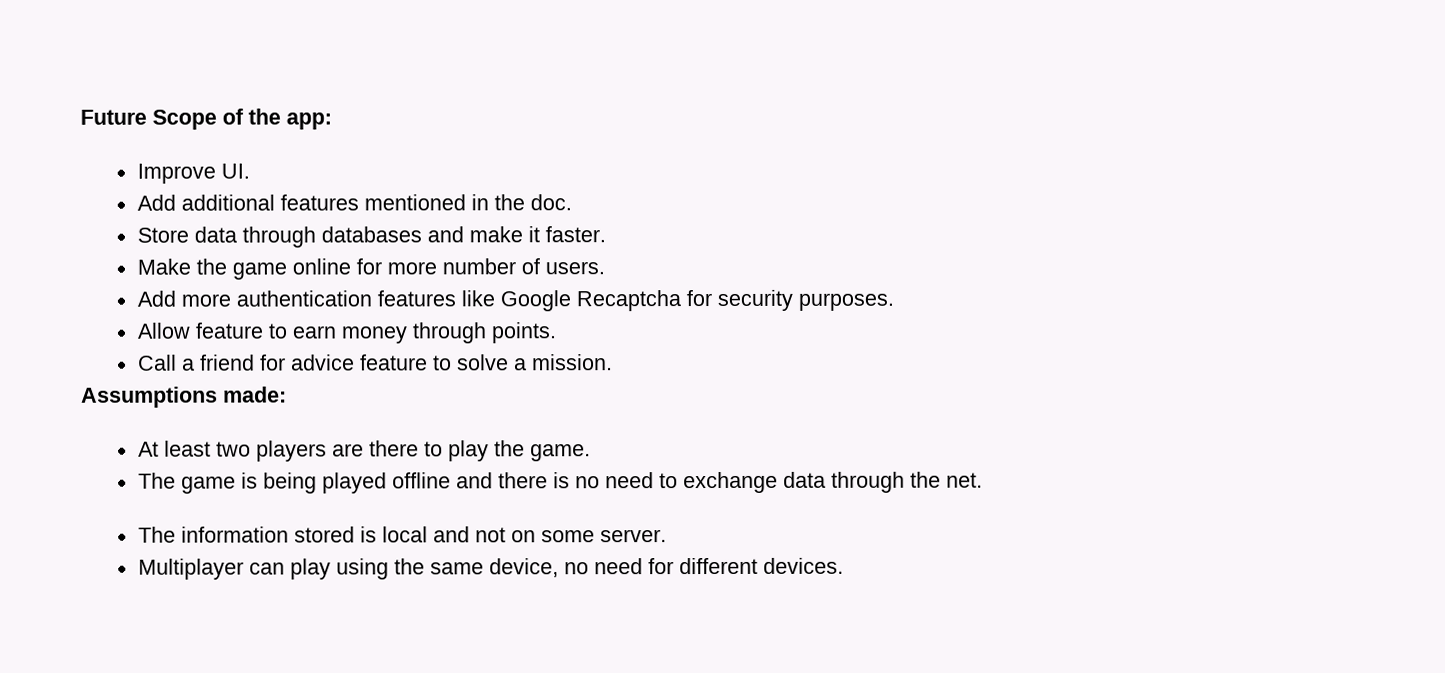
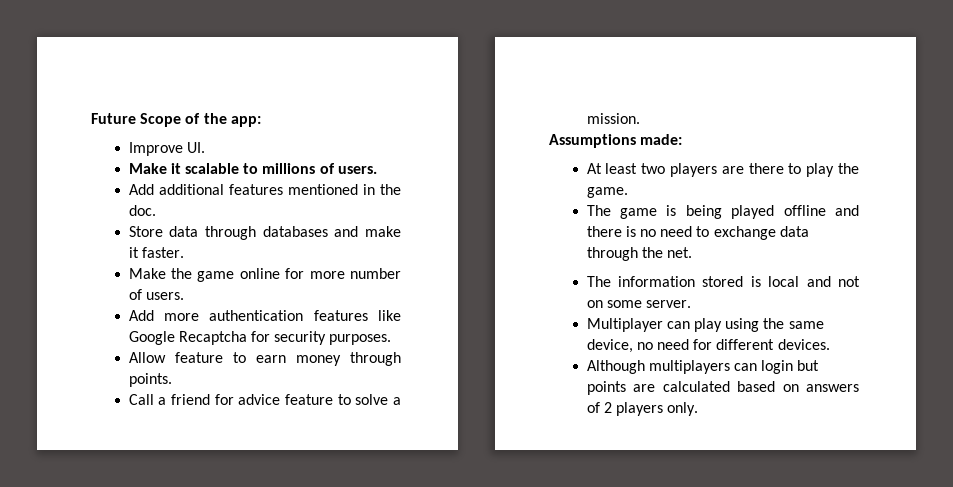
(250, 171) none -> [128,163,377,174] // Make it scalable to millions of users.
(844, 565) none -> [586,360,820,374] [586,381,859,395] [586,402,699,416] // Although multiplayers can login but points are calculated based on answers of 2 players only.

